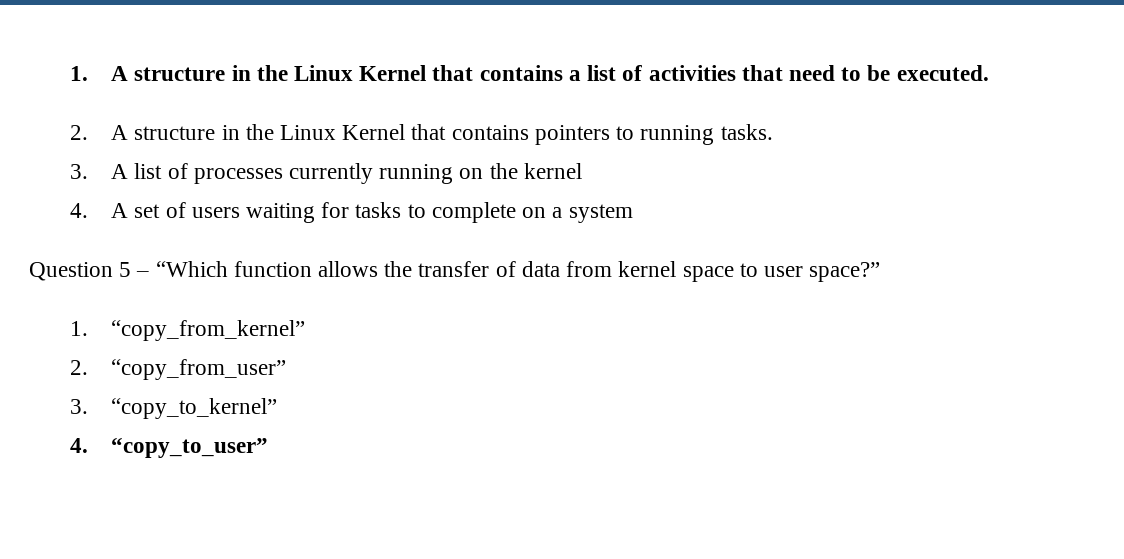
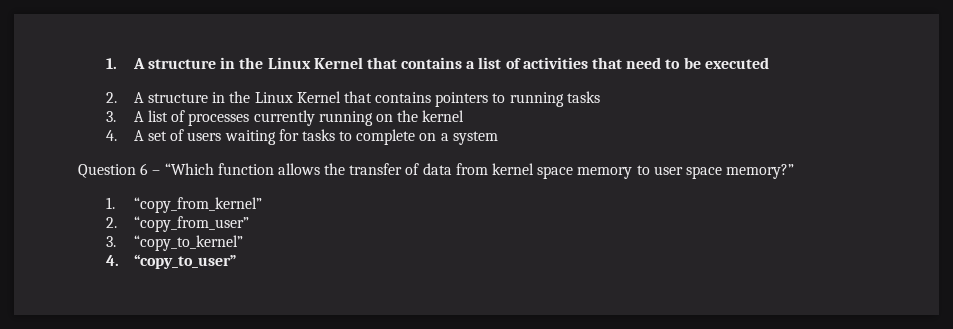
[896,65,989,81] executed. -> [704,57,769,69] executed
[720,124,773,140] tasks. -> [566,91,600,103] tasks
[119,262,132,277] 5 -> [140,163,149,175] 6
(734, 274) none -> [577,167,633,179] memory
[809,262,881,282] space?” -> [685,164,795,179] space memory?”

